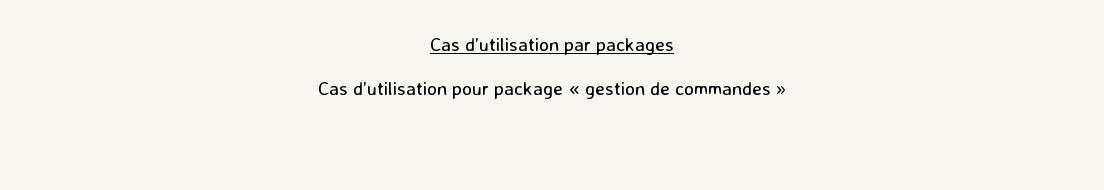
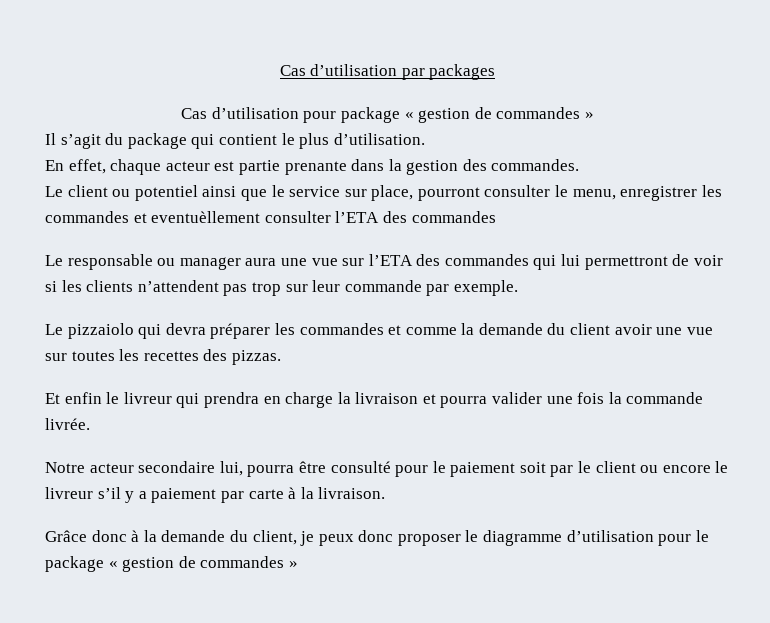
(787, 90) none -> [45,133,425,149] [45,159,580,175] [45,185,722,201] [45,211,496,223] [45,254,723,270] [45,280,518,296] [45,323,713,339] [45,349,281,365] [45,392,704,408] [45,418,90,430] [45,461,729,477] [45,487,386,503] [45,530,709,546] [45,556,298,572] // Il s’agit du package qui contient le plus d’utilisation. // En effet, chaque acteur est partie prenante dans la gestion des commandes. // Le client ou potentiel ainsi que le service sur place, pourront consulter le menu, enregistrer les commandes et eventuèllement consulter l’ETA des commandes // Le responsable ou manager aura une vue sur l’ETA des commandes qui lui permettront de voir si les clients n’attendent pas trop sur leur commande par exemple. // Le pizzaiolo qui devra préparer les commandes et comme la demande du client avoir une vue sur toutes les recettes des pizzas. // Et enfin le livreur qui prendra en charge la livraison et pourra valider une fois la commande livrée. // Notre acteur secondaire lui, pourra être consulté pour le paiement soit par le client ou encore le livreur s’il y a paiement par carte à la livraison. // Grâce donc à la demande du client, je peux donc proposer le diagramme d’utilisation pour le package « gestion de commandes »

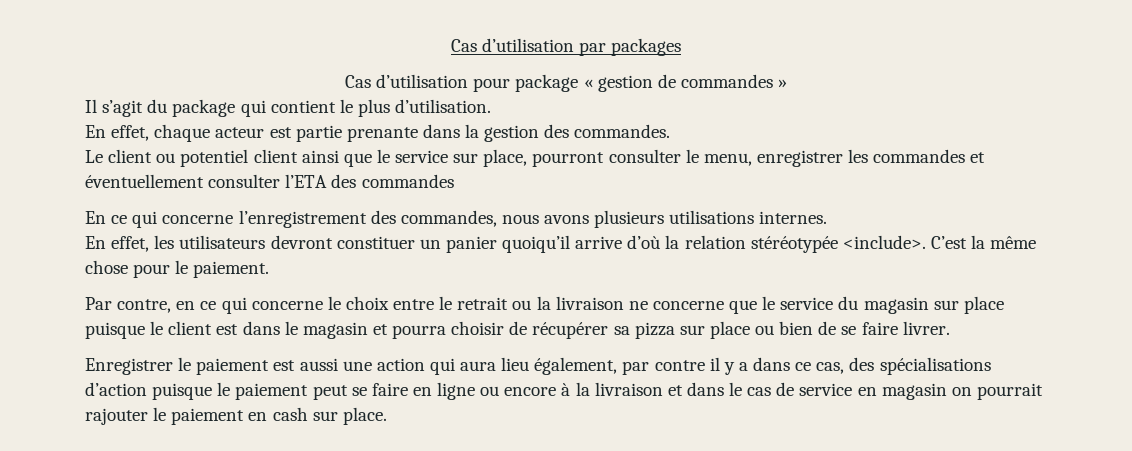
(198, 193) none -> [253,149,298,163] client
[151,211,261,223] eventuèllement -> [85,174,204,188] éventuellement
[45,254,723,270] [45,280,518,296] [45,323,713,339] [45,349,281,365] [45,392,704,408] [45,418,90,430] [45,461,729,477] [45,487,386,503] [45,530,709,546] [45,556,298,572] Le responsable ou manager aura une vue sur l’ETA des commandes qui lui permettront de voir si les clients n’attendent pas trop sur leur commande par exemple. // Le pizzaiolo qui devra préparer les commandes et comme la demande du client avoir une vue sur toutes les recettes des pizzas. // Et enfin le livreur qui prendra en charge la livraison et pourra valider une fois la commande livrée. // Notre acteur secondaire lui, pourra être consulté pour le paiement soit par le client ou encore le livreur s’il y a paiement par carte à la livraison. // Grâce donc à la demande du client, je peux donc proposer le diagramme d’utilisation pour le package « gestion de commandes » -> [85,210,828,228] [85,235,1037,253] [85,260,270,278] [85,296,1004,314] [85,321,950,339] [85,357,991,375] [85,382,1043,400] [85,407,387,425] En ce qui concerne l’enregistrement des commandes, nous avons plusieurs utilisations internes. // En effet, les utilisateurs devront constituer un panier quoiqu’il arrive d’où la relation stéréotypée <include>. C’est la même chose pour le paiement. // Par contre, en ce qui concerne le choix entre le retrait ou la livraison ne concerne que le service du magasin sur place puisque le client est dans le magasin et pourra choisir de récupérer sa pizza sur place ou bien de se faire livrer. // Enregistrer le paiement est aussi une action qui aura lieu également, par contre il y a dans ce cas, des spécialisations d’action puisque le paiement peut se faire en ligne ou encore à la livraison et dans le cas de service en magasin on pourrait rajouter le paiement en cash sur place.

